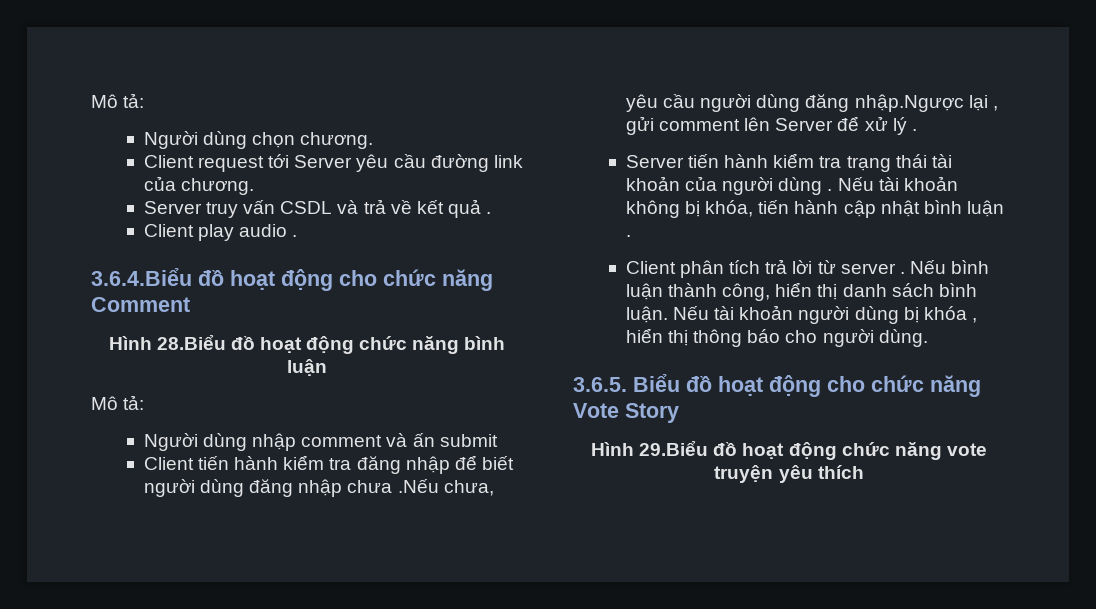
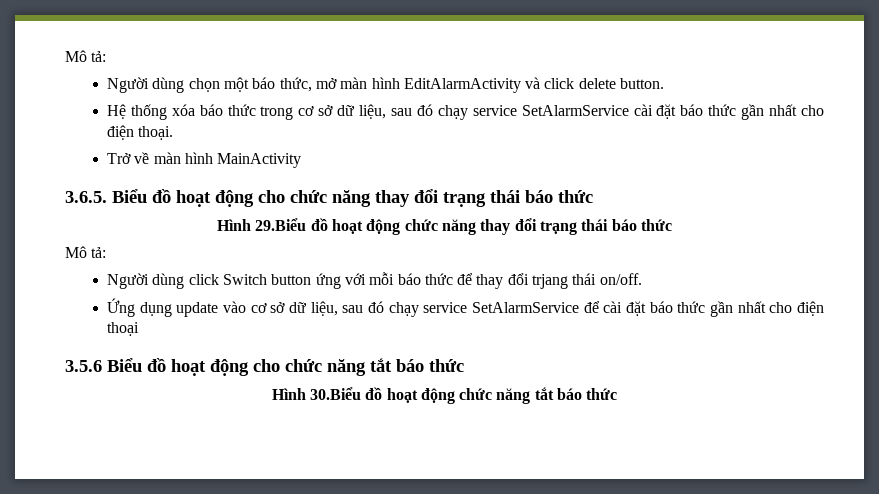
[300,132,374,149] [143,154,523,172] [143,176,255,195] [143,199,492,218] [143,224,298,241] [91,268,493,291] [91,297,190,312] [108,335,506,354] [287,359,327,376] [91,395,145,410] [143,433,498,451] [143,455,514,474] [143,479,494,497] [625,94,998,112] [625,116,917,135] [625,153,952,172] [625,176,958,195] [625,200,1004,218] [625,235,631,237] [625,259,990,278] [625,282,977,301] [625,305,977,324] [625,328,928,347] chương. // Client request tới Server yêu cầu đường link của chương. // Server truy vấn CSDL và trả về kết quả . // Client play audio . // 3.6.4.Biểu đồ hoạt động cho chức năng Comment // Hình 28.Biểu đồ hoạt động chức năng bình luận // Mô tả: // Người dùng nhập comment và ấn submit // Client tiến hành kiểm tra đăng nhập để biết người dùng đăng nhập chưa .Nếu chưa, yêu cầu người dùng đăng nhập.Ngược lại , gửi comment lên Server để xử lý . // Server tiến hành kiểm tra trạng thái tài khoản của người dùng . Nếu tài khoản không bị khóa, tiến hành cập nhật bình luận . // Client phân tích trả lời từ server . Nếu bình luận thành công, hiển thị danh sách bình luận. Nếu tài khoản người dùng bị khóa , hiển thị thông báo cho người dùng. -> [223,77,665,93] [106,104,825,120] [106,125,174,140] [106,152,302,168] một báo thức, mở màn hình EditAlarmActivity và click delete button. // Hệ thống xóa báo thức trong cơ sở dữ liệu, sau đó chạy service SetAlarmService cài đặt báo thức gần nhất cho điện thoại. // Trở về màn hình MainActivity
[573,403,679,423] Vote Story -> [375,189,593,207] thay đổi trạng thái báo thức
[946,443,987,456] [714,465,864,483] vote truyện yêu thích -> [480,218,672,235] [65,246,107,258] [106,272,642,289] [106,298,824,317] [106,322,139,336] [65,358,464,376] [271,387,618,404] thay đổi trạng thái báo thức // Mô tả: // Người dùng click Switch button ứng với mỗi báo thức để thay đổi trjang thái on/off. // Ứng dụng update vào cơ sở dữ liệu, sau đó chạy service SetAlarmService để cài đặt báo thức gần nhất cho điện thoại // 3.5.6 Biểu đồ hoạt động cho chức năng tắt báo thức // Hình 30.Biểu đồ hoạt động chức năng tắt báo thức

